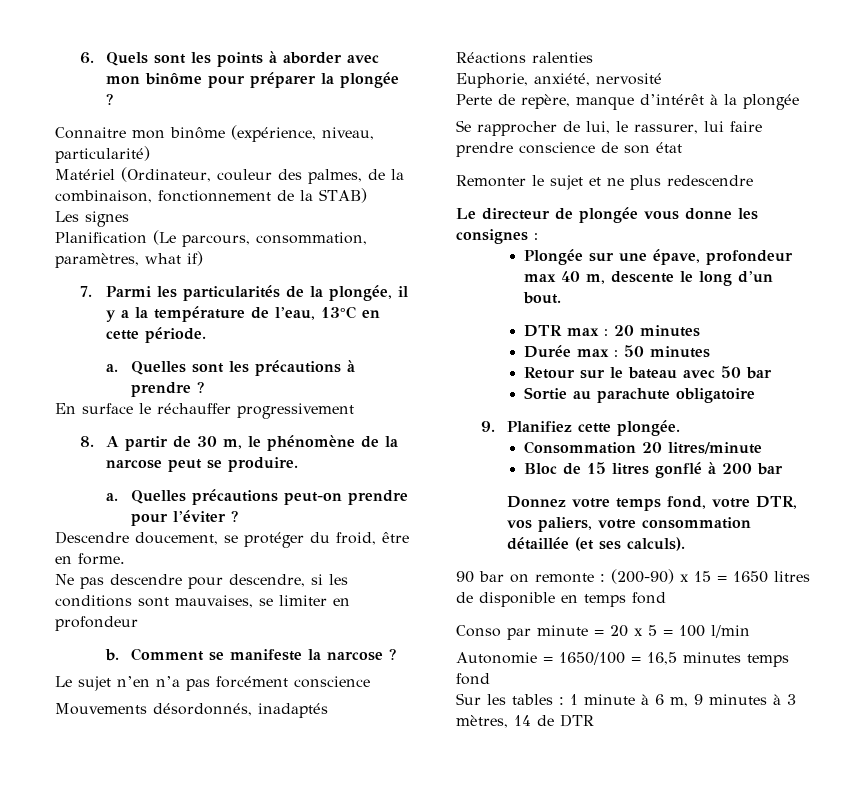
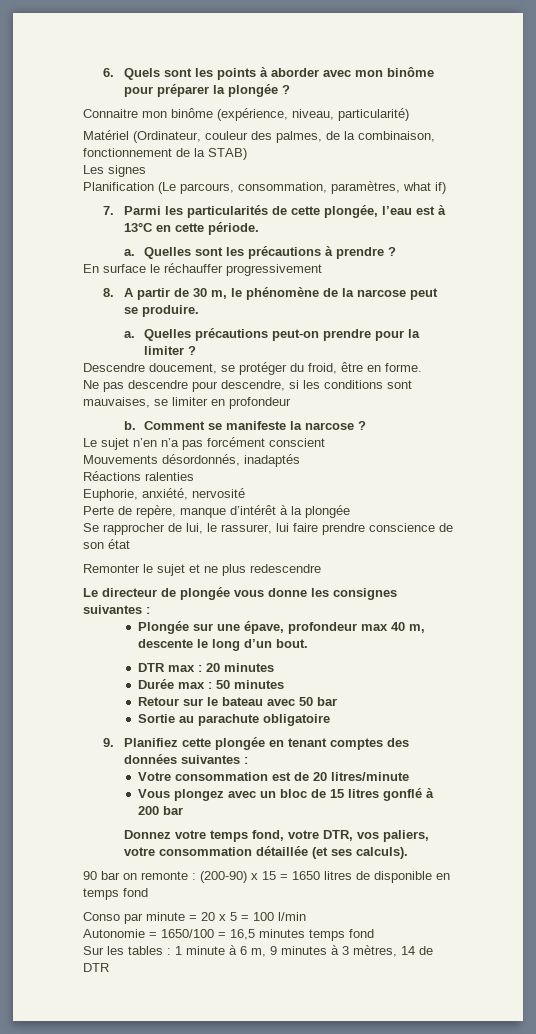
[309,285,408,301] [105,306,315,322] la plongée, il y a la température de l’eau, -> [290,205,446,218] cette plongée, l’eau est à
[172,510,226,523] l’éviter -> [408,329,421,338] [144,346,185,355] la limiter
[294,676,370,688] conscience -> [269,438,325,447] conscient
(528, 236) none -> [83,605,142,614] suivantes
[616,420,680,436] [524,441,763,454] [524,463,558,474] plongée. // Consommation 20 litres/minute // Bloc -> [214,737,409,750] [123,754,248,764] [138,772,410,781] [138,789,308,801] plongée en tenant comptes des données suivantes : // Votre consommation est de 20 litres/minute // Vous plongez avec un bloc

